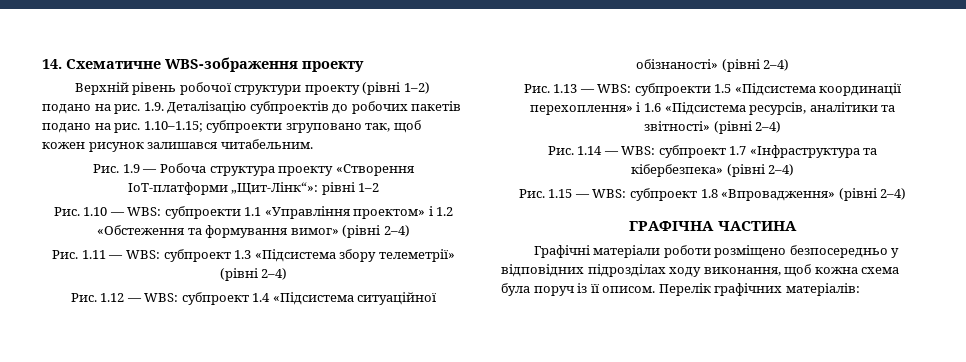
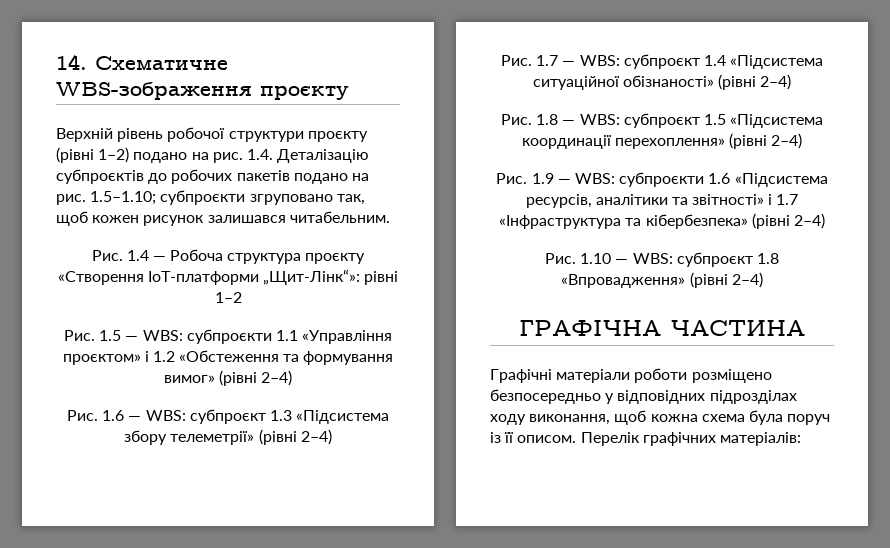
[302,61,364,72] проекту -> [260,86,349,100] проєкту
[304,85,360,95] проекту -> [307,131,368,142] проєкту
[143,101,329,114] 1.9. Деталізацію субпроектів -> [246,149,370,163] [56,169,144,184] 1.4. Деталізацію субпроєктів
[143,120,283,133] 1.10–1.15; субпроекти -> [90,190,246,205] 1.5–1.10; субпроєкти
[122,164,140,173] 1.9 -> [126,250,149,261] 1.4
[278,166,334,176] проекту -> [305,253,366,264] проєкту
[83,206,241,219] 1.10 — WBS: субпроекти -> [99,329,272,344] 1.5 — WBS: субпроєкти
[353,209,426,219] проектом» -> [62,354,141,365] проєктом»
[81,249,231,262] 1.11 — WBS: субпроект -> [102,409,266,424] 1.6 — WBS: субпроєкт
[100,292,249,305] 1.12 — WBS: субпроект -> [536,54,700,69] 1.7 — WBS: субпроєкт
[553,83,711,96] 1.13 — WBS: субпроекти -> [536,113,700,128] 1.8 — WBS: субпроєкт
[636,102,641,112] і -> [729,133,803,149] [496,172,705,187] (рівні 2–4) // Рис. 1.9 — WBS: субпроєкти
[713,121,782,134] [547,145,726,158] (рівні 2–4) // Рис. 1.14 — WBS: субпроект -> [768,194,773,205] і
[548,188,697,201] 1.15 — WBS: субпроект -> [580,252,753,267] 1.10 — WBS: субпроєкт

